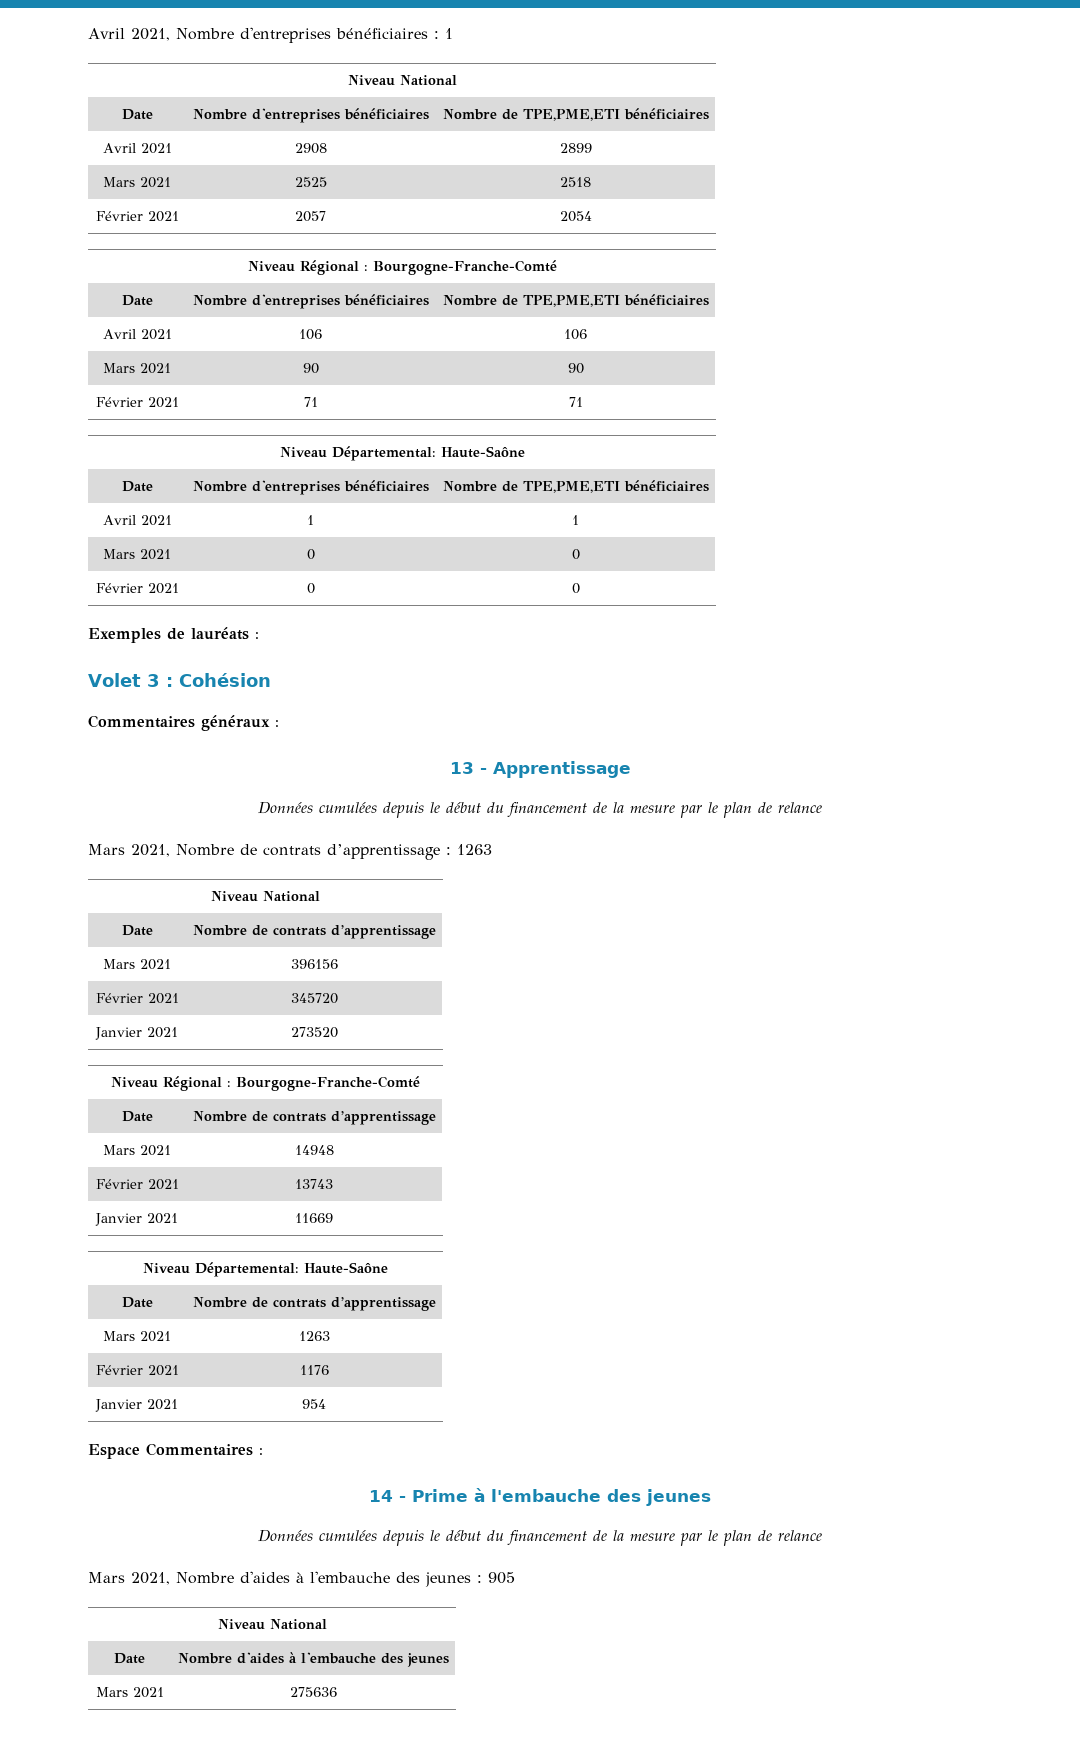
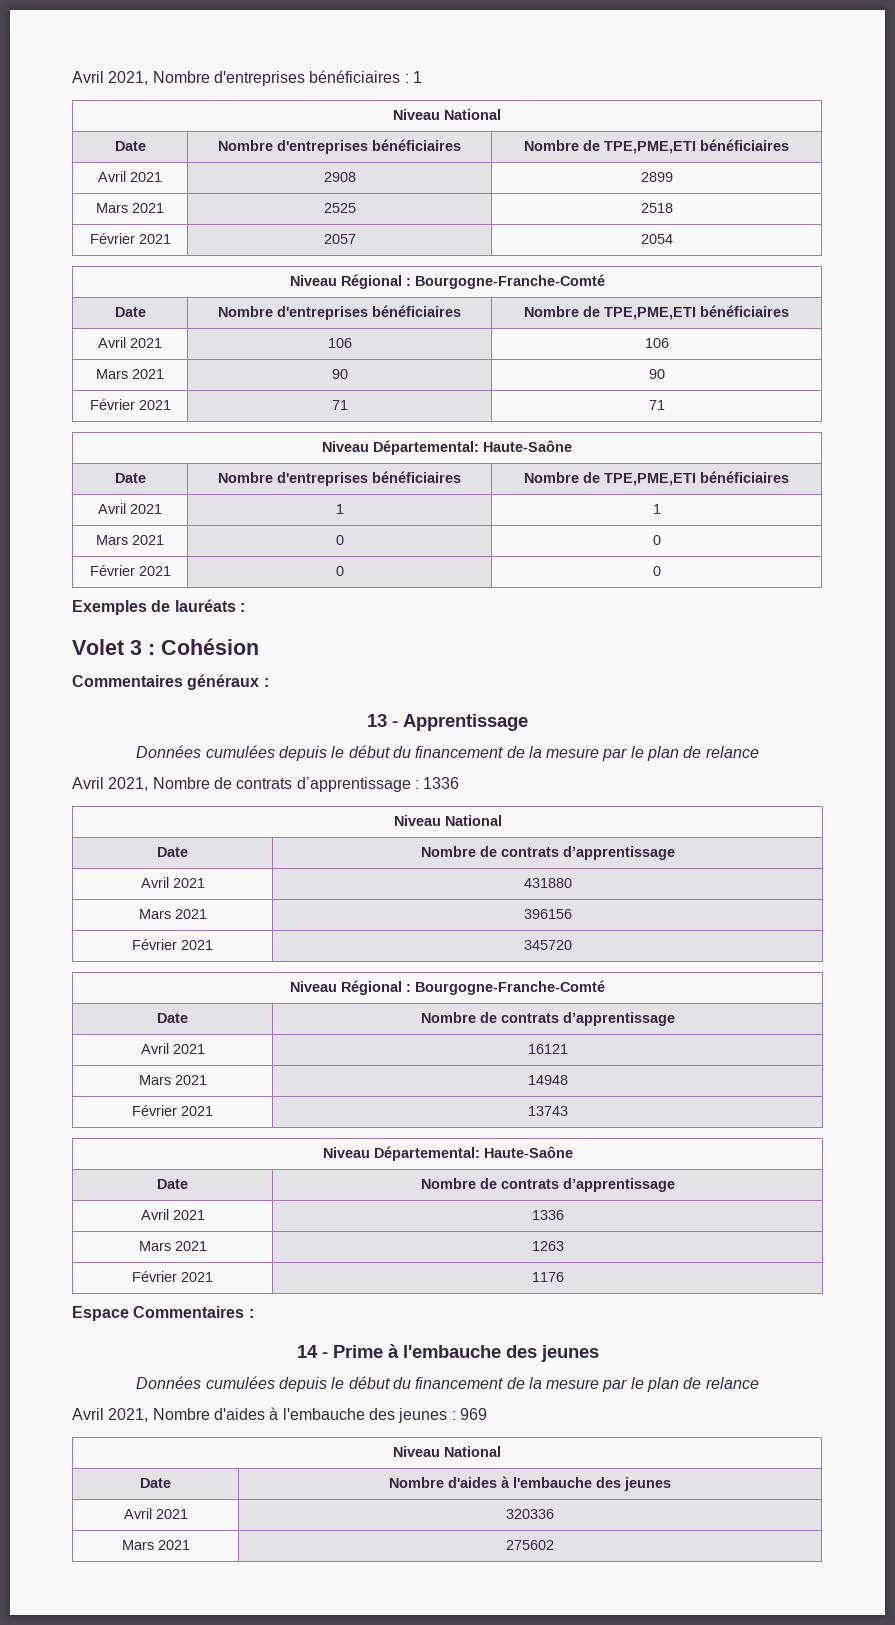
[88,844,125,855] Mars -> [72,777,104,789] Avril
[457,844,492,855] 1263 -> [423,777,460,789] 1336
(436, 932) none -> [140,877,205,888] [523,878,572,888] // Avril 2021 | 431880
[95,1027,178,1040] [290,1027,338,1038] // Janvier 2021 | 273520 -> (572, 945) none
(436, 1118) none -> [140,1043,205,1054] [527,1044,568,1054] // Avril 2021 | 16121
[95,1213,178,1226] [295,1213,333,1223] // Janvier 2021 | 11669 -> (568, 1111) none
(436, 1304) none -> [140,1209,205,1220] [531,1210,564,1220] // Avril 2021 | 1336
[95,1399,178,1412] [302,1399,326,1409] // Janvier 2021 | 954 -> (564, 1277) none
[88,1572,125,1583] Mars -> [72,1408,104,1420] Avril
[488,1572,515,1584] 905 -> [459,1408,487,1420] 969
[95,1687,164,1698] [289,1687,337,1697] // Mars 2021 | 275636 -> [123,1508,188,1519] [506,1509,554,1519] [121,1540,190,1550] [506,1540,554,1550] // Avril 2021 | 320336 // Mars 2021 | 275602

